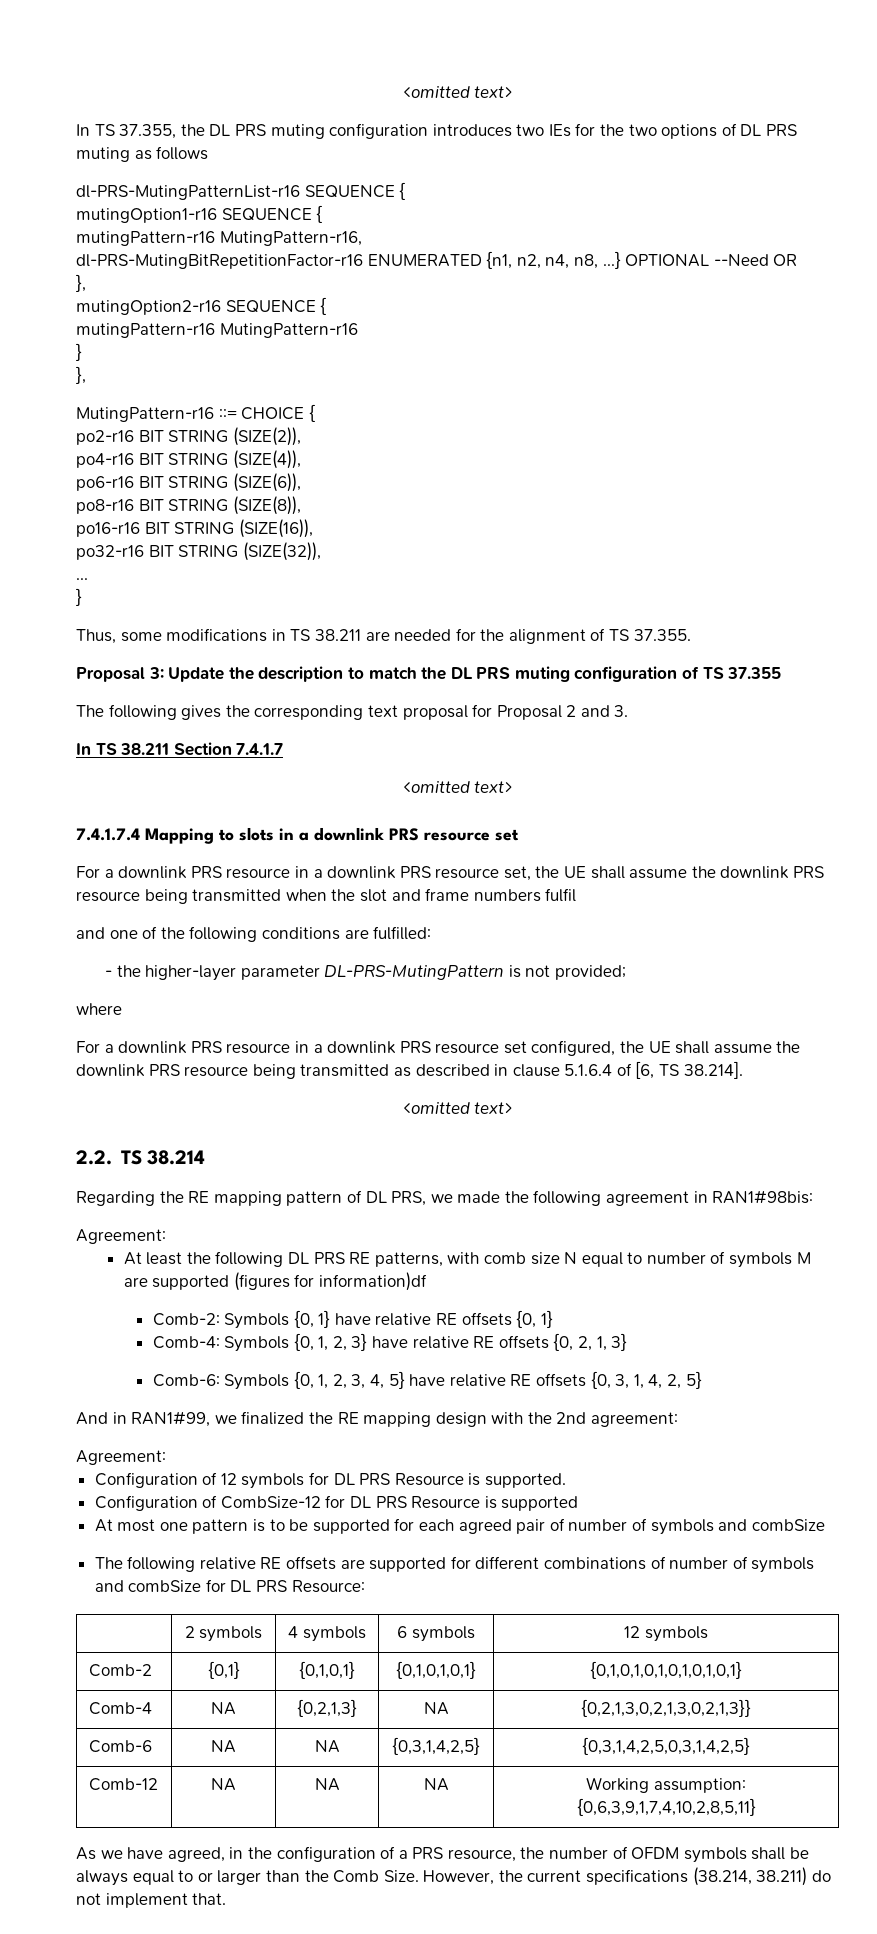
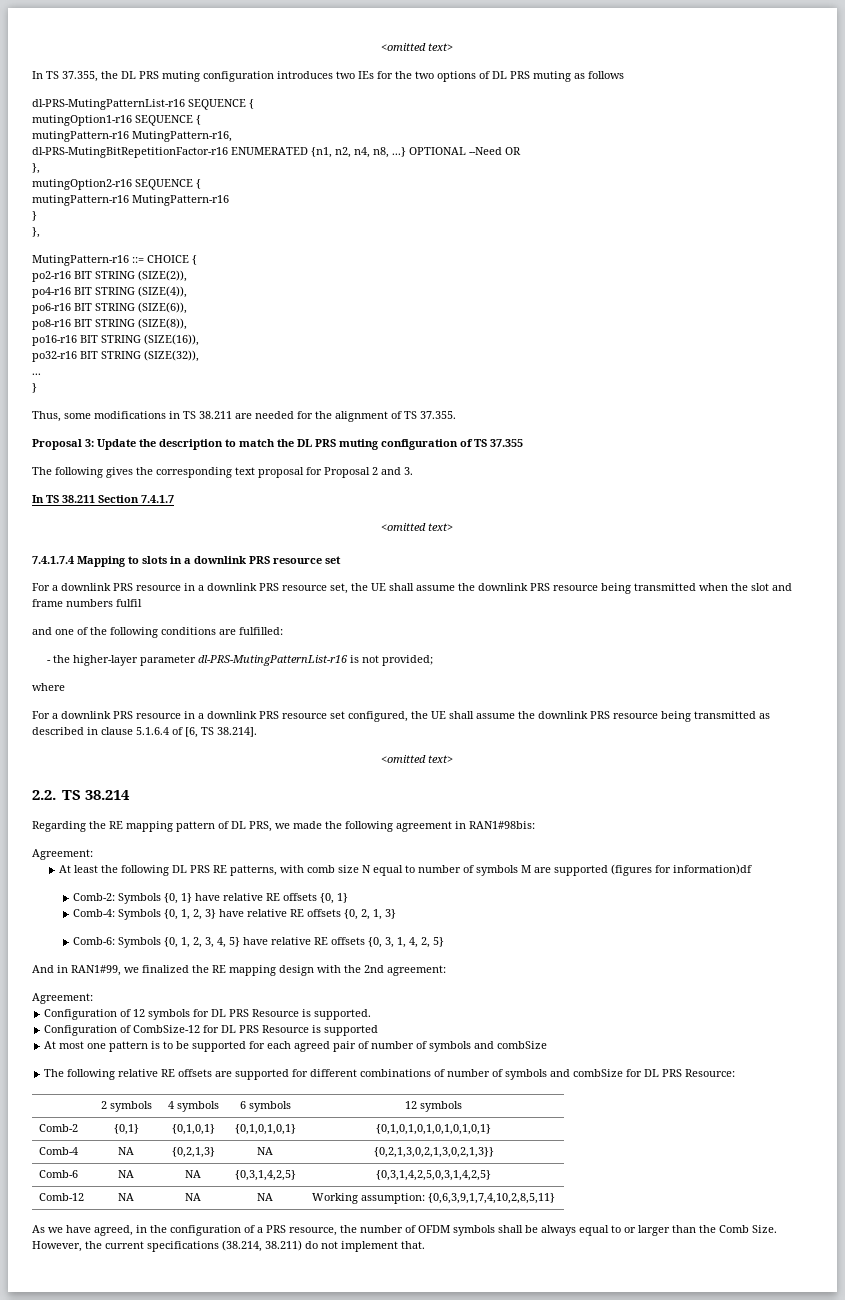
[324,965,505,980] DL-PRS-MutingPattern -> [197,655,348,666] dl-PRS-MutingPatternList-r16

